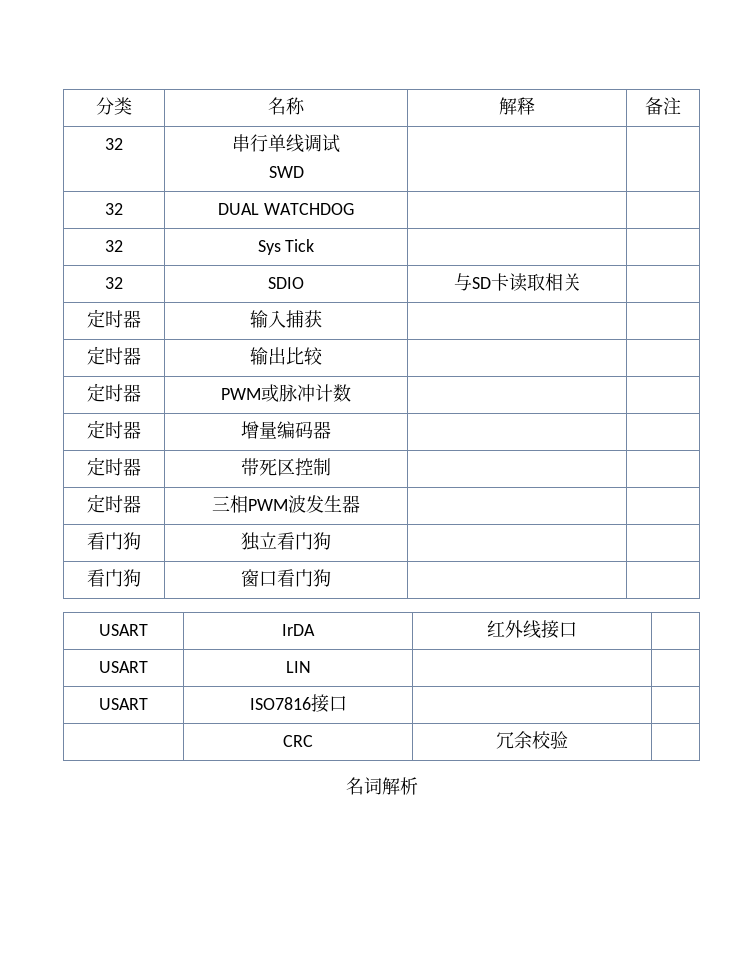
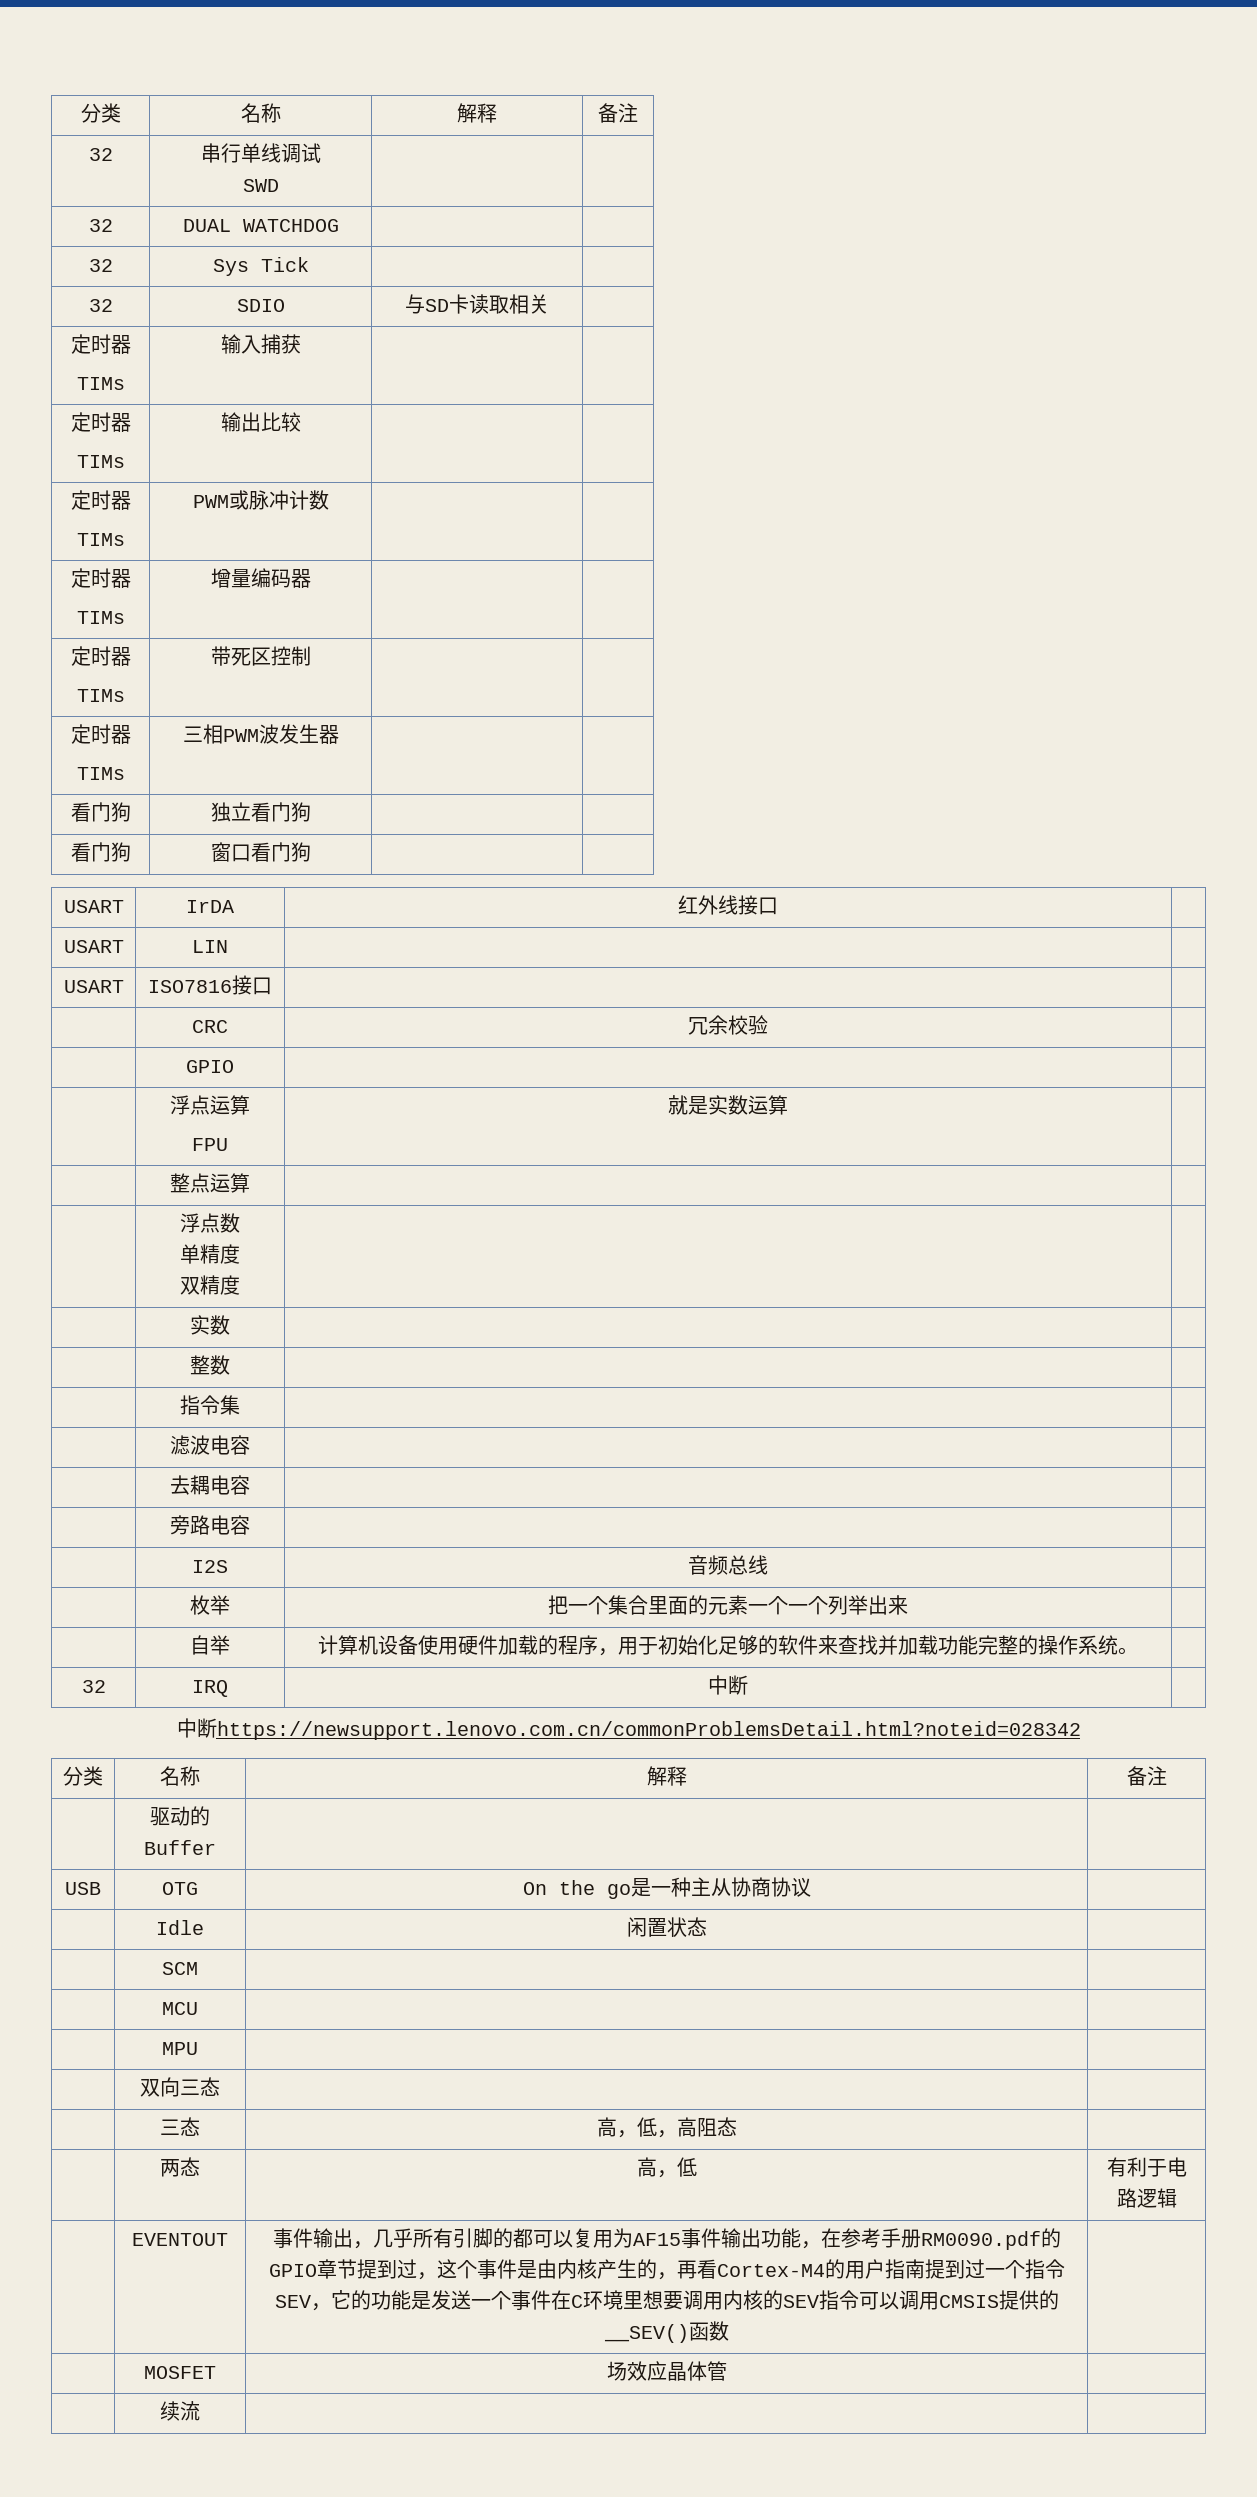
(141, 319) none -> [76,377,125,390] // TIMs
(141, 356) none -> [76,455,125,468] // TIMs
(141, 393) none -> [76,533,125,546] // TIMs
(141, 430) none -> [76,611,125,624] // TIMs
(141, 467) none -> [76,689,125,702] // TIMs
(141, 504) none -> [76,767,125,780] // TIMs
[345,777,418,795] // 名词解析 -> [186,1060,234,1073] [170,1095,250,1115] [192,1138,228,1151] [668,1095,788,1115] [170,1173,250,1193] [180,1213,240,1233] [180,1244,240,1264] [180,1275,240,1295] [190,1315,230,1335] [190,1355,230,1375] [180,1395,240,1415] [170,1435,250,1455] [170,1475,250,1495] [170,1515,250,1535] [192,1560,228,1573] [688,1555,768,1575] [190,1595,230,1615] [548,1595,908,1615] [190,1635,230,1655] [318,1635,1138,1656] [81,1680,106,1693] [192,1680,228,1697] [708,1675,748,1695] [176,1718,1081,1740] [63,1766,103,1786] [160,1766,200,1786] [646,1766,687,1786] [1126,1766,1167,1786] [150,1806,210,1826] [144,1840,216,1855] [65,1882,101,1895] [162,1882,198,1895] [522,1877,811,1899] [156,1920,204,1935] [626,1917,707,1937] [162,1962,198,1975] [162,2002,198,2015] [162,2042,198,2055] [140,2077,220,2097] [160,2117,200,2136] [596,2117,737,2138] [160,2157,200,2177] [636,2157,697,2178] [1106,2157,1187,2177] [1116,2188,1177,2208] [132,2233,228,2246] [272,2228,1061,2250] [268,2259,1065,2280] [274,2290,1059,2311] [603,2321,729,2343] [144,2366,216,2379] [606,2361,727,2381] [160,2401,200,2421] // | GPIO | | // | 浮点运算 // FPU | 就是实数运算 | // | 整点运算 | | // | 浮点数 // 单精度 // 双精度 | | // | 实数 | | // | 整数 | | // | 指令集 | | // | 滤波电容 | | // | 去耦电容 | | // | 旁路电容 | | // | I2S | 音频总线 | // | 枚举 | 把一个集合里面的元素一个一个列举出来 | // | 自举 | 计算机设备使用硬件加载的程序，用于初始化足够的软件来查找并加载功能完整的操作系统。 | // 32 | IRQ | 中断 | // 中断https://newsupport.lenovo.com.cn/commonProblemsDetail.html?noteid=028342 // 分类 | 名称 | 解释 | 备注 // | 驱动的Buffer | | // USB | OTG | On the go是一种主从协商协议 | // | Idle | 闲置状态 | // | SCM | | // | MCU | | // | MPU | | // | 双向三态 | | // | 三态 | 高，低，高阻态 | // | 两态 | 高，低 | 有利于电路逻辑 // | EVENTOUT | 事件输出，几乎所有引脚的都可以复用为AF15事件输出功能，在参考手册RM0090.pdf的GPIO章节提到过，这个事件是由内核产生的，再看Cortex-M4的用户指南提到过一个指令SEV，它的功能是发送一个事件在C环境里想要调用内核的SEV指令可以调用CMSIS提供的__SEV()函数 | // | MOSFET | 场效应晶体管 | // | 续流 | |

